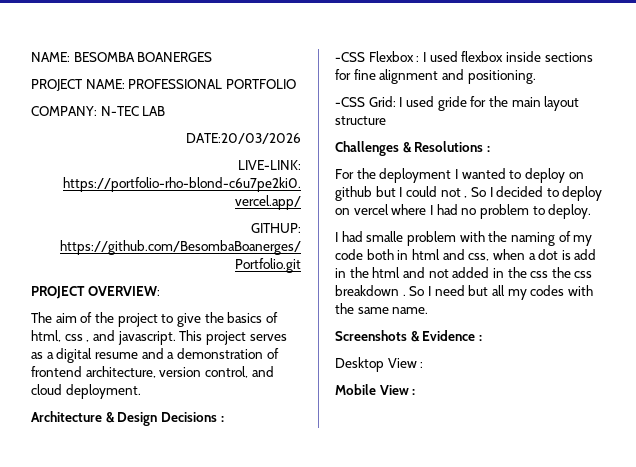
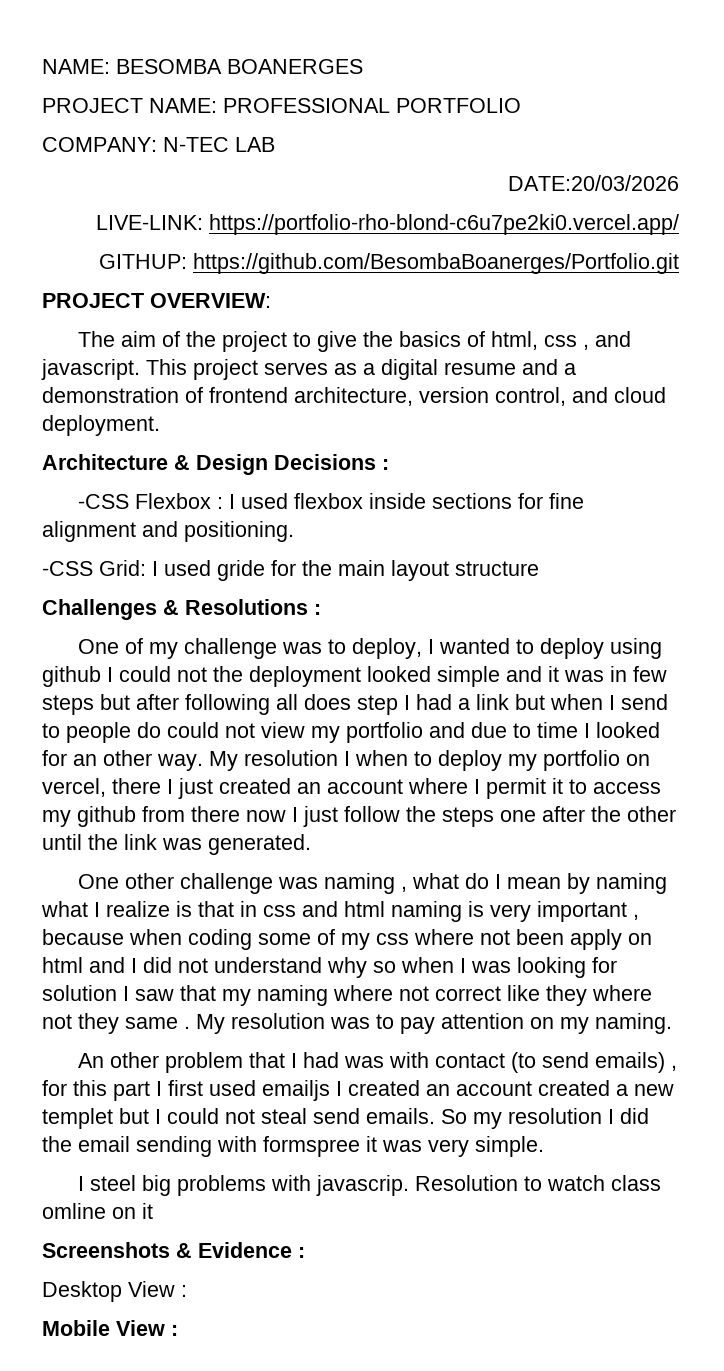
[335,168,584,183] [335,186,603,201] [335,204,592,219] [335,231,593,246] [335,249,597,261] [335,267,593,278] [335,285,593,300] [335,303,429,314] For the deployment I wanted to deploy on github but I could not , So I decided to deploy on vercel where I had no problem to deploy. // I had smalle problem with the naming of my code both in html and css, when a dot is add in the html and not added in the css the css breakdown . So I need but all my codes with the same name. -> [78,638,663,659] [42,666,667,687] [42,694,668,715] [42,722,660,743] [42,750,650,771] [42,778,661,799] [42,806,676,827] [42,834,311,855] [78,873,668,894] [41,901,639,922] [42,929,652,950] [42,957,617,978] [42,985,652,1006] [42,1013,672,1034] [78,1052,678,1073] [42,1080,674,1101] [42,1108,649,1129] [42,1136,544,1157] [78,1175,662,1196] [42,1203,153,1219] One of my challenge was to deploy, I wanted to deploy using github I could not the deployment looked simple and it was in few steps but after following all does step I had a link but when I send to people do could not view my portfolio and due to time I looked for an other way. My resolution I when to deploy my portfolio on vercel, there I just created an account where I permit it to access my github from there now I just follow the steps one after the other until the link was generated. // One other challenge was naming , what do I mean by naming what I realize is that in css and html naming is very important , because when coding some of my css where not been apply on html and I did not understand why so when I was looking for solution I saw that my naming where not correct like they where not they same . My resolution was to pay attention on my naming. // An other problem that I had was with contact (to send emails) , for this part I first used emailjs I created an account created a new templet but I could not steal send emails. So my resolution I did the email sending with formspree it was very simple. // I steel big problems with javascrip. Resolution to watch class omline on it

